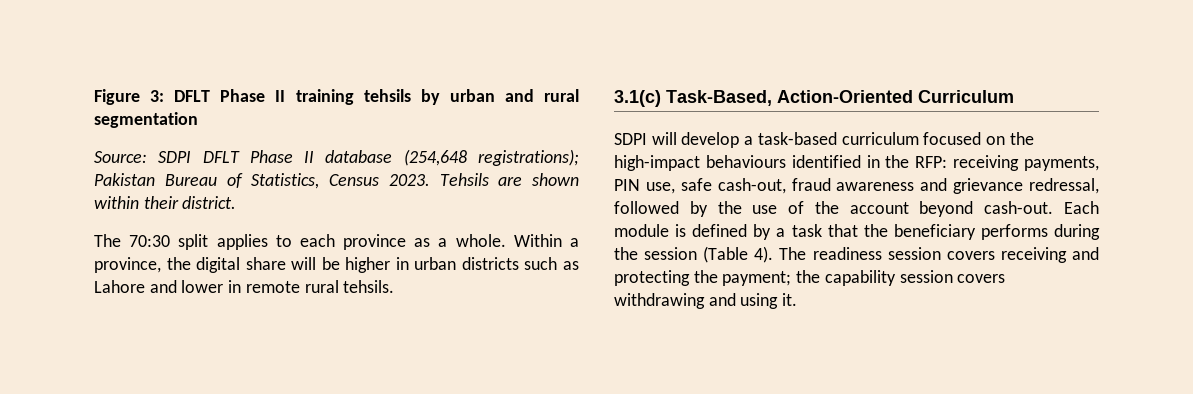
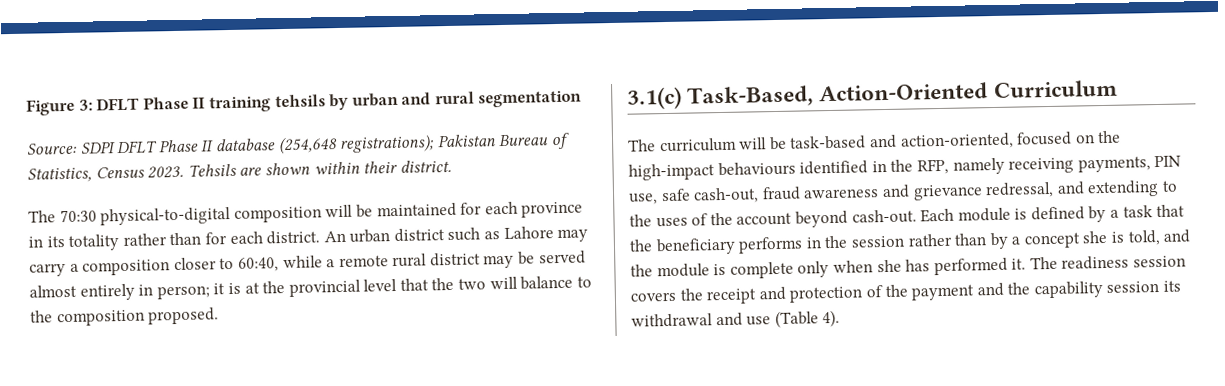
[178,234,579,250] [94,257,579,273] [94,280,395,293] [614,90,1014,107] [614,132,919,148] split applies to each province as a whole. Within a province, the digital share will be higher in urban districts such as Lahore and lower in remote rural tehsils. // 3.1(c) Task-Based, Action-Oriented Curriculum // SDPI will develop a task-based curriculum -> [100,201,584,226] [28,226,589,251] [29,250,586,277] [29,275,592,301] [30,307,220,327] [627,79,1118,110] [628,132,1014,153] physical-to-digital composition will be maintained for each province in its totality rather than for each district. An urban district such as Lahore may carry a composition closer to 60:40, while a remote rural district may be served almost entirely in person; it is at the provincial level that the two will balance to the composition proposed. // 3.1(c) Task-Based, Action-Oriented Curriculum // The curriculum will be task-based and action-oriented,
[915,156,948,168] RFP: -> [916,157,1005,175] RFP, namely
[614,201,778,217] followed by the use -> [1056,179,1178,198] [629,214,688,228] and extending to the uses
[1054,224,1100,240] during -> [805,237,822,249] in
[703,246,1099,263] [614,270,1006,286] [614,293,798,309] (Table 4). The readiness session covers receiving and protecting the payment; the capability session covers withdrawing and using it. -> [907,229,1192,250] [630,255,1187,279] [630,280,1182,305] [631,309,841,329] rather than by a concept she is told, and the module is complete only when she has performed it. The readiness session covers the receipt and protection of the payment and the capability session its withdrawal and use (Table 4).

